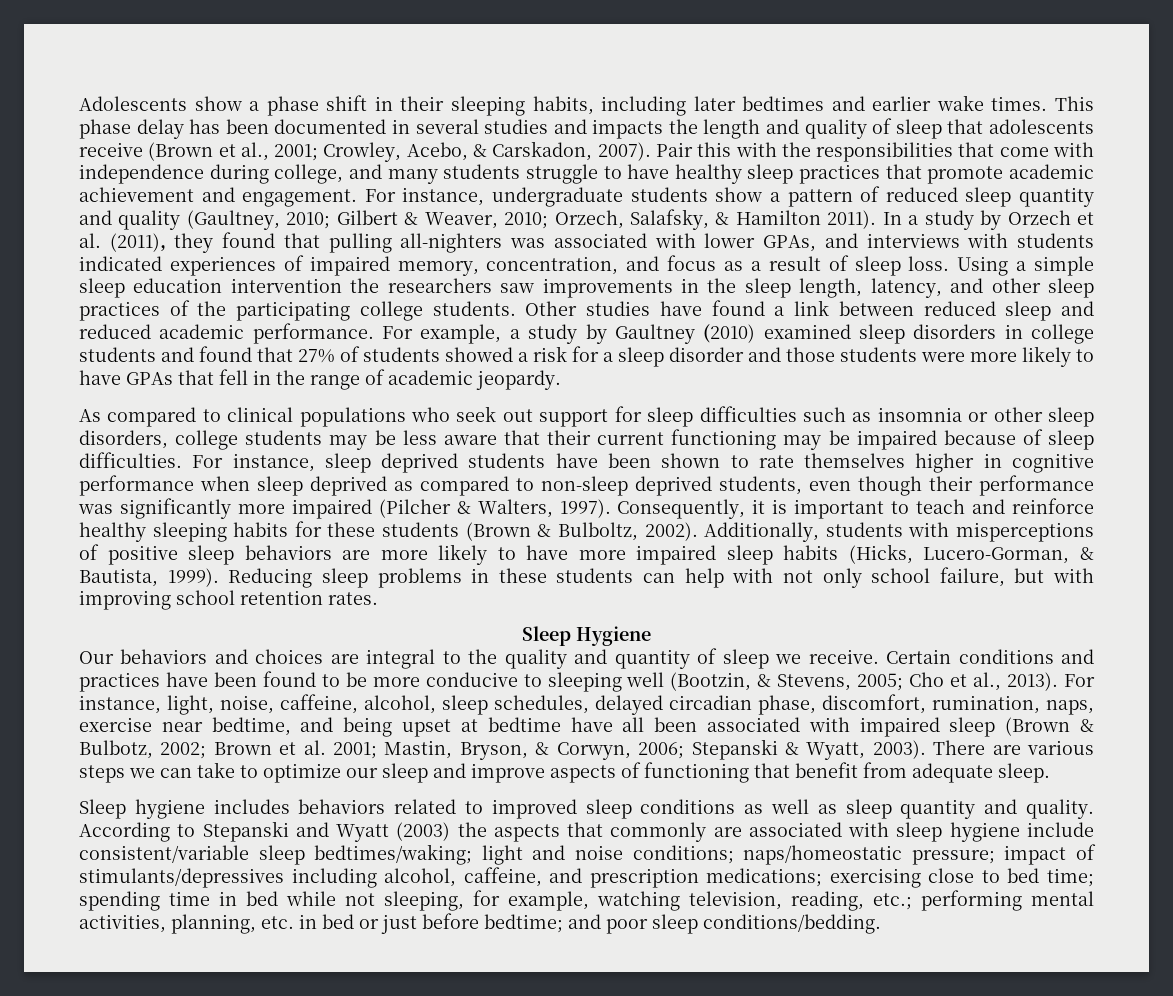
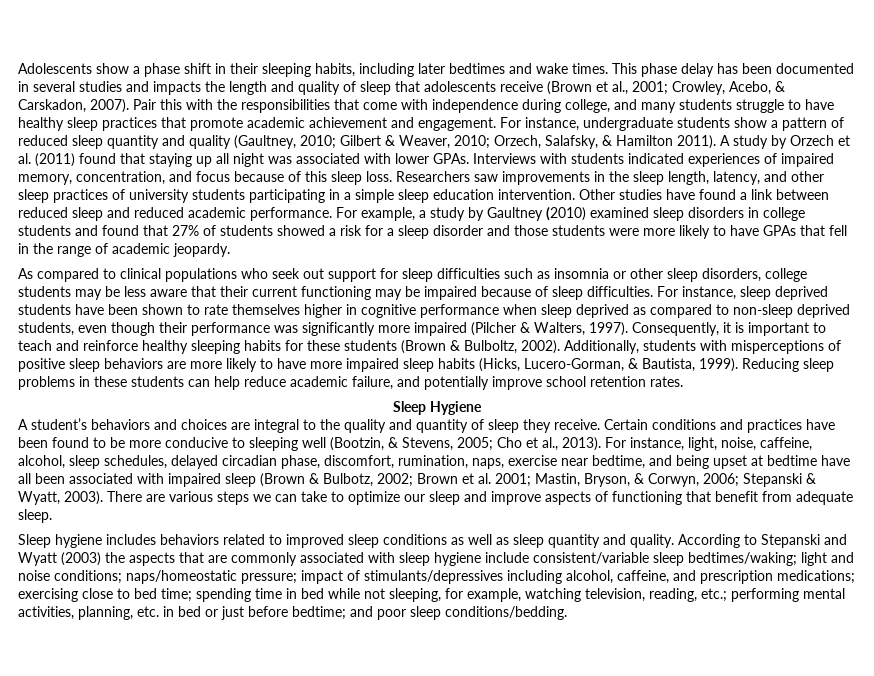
[872,96,932,111] earlier -> (532, 68) none
[882,212,919,225] In a -> [720,135,730,146] A
[109,232,503,253] (2011), they found that pulling all-nighters -> [35,153,264,167] (2011) found that staying up all night
[763,233,960,252] GPAs, and interviews -> [433,153,536,164] GPAs. Interviews
[724,255,1094,276] [79,278,492,298] as a result of sleep loss. Using a simple sleep education intervention the researchers -> [234,171,470,185] because of this sleep loss. Researchers
[197,301,516,321] the participating college students. -> [129,189,575,203] university students participating in a simple sleep education intervention.
[732,567,1094,588] [79,590,171,610] with not only school failure, but with improving -> [244,376,542,390] reduce academic failure, and potentially improve
[79,651,114,664] Our -> [18,418,87,430] A student’s
[775,654,802,664] we -> [523,419,551,433] they
[610,822,742,842] commonly are -> [208,552,297,566] are commonly

